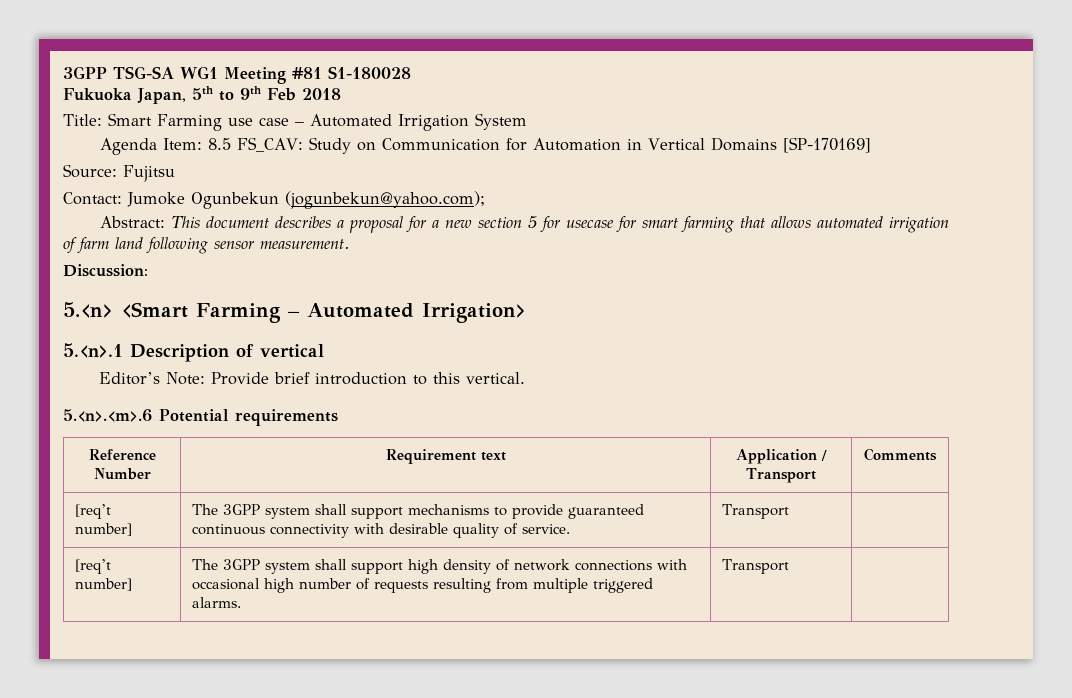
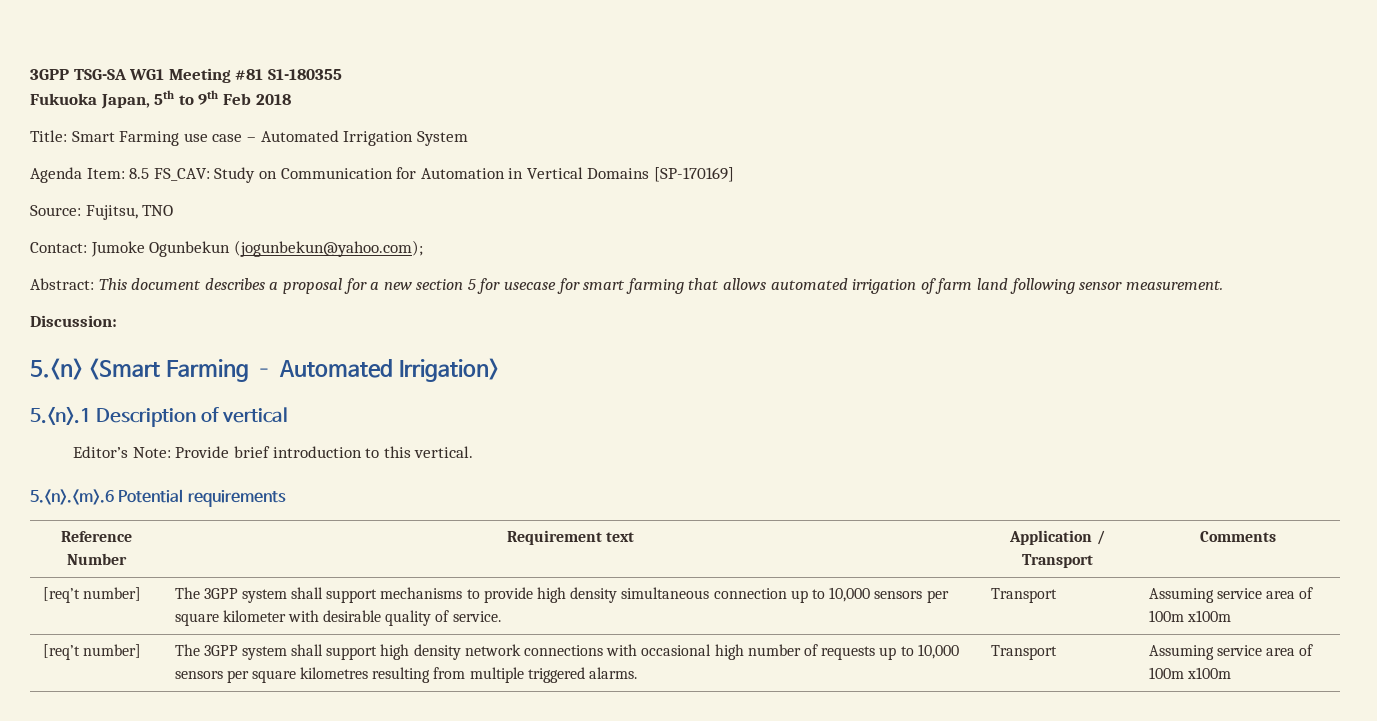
[328,66,411,79] S1-180028 -> [267,69,342,80] S1-180355
[123,165,175,182] Fujitsu -> [85,205,174,220] Fujitsu, TNO
[568,504,645,519] [192,524,350,538] guaranteed continuous connectivity -> [537,587,949,603] [174,610,286,626] high density simultaneous connection up to 10,000 sensors per square kilometer
(790, 511) none -> [1148,587,1314,603] [1148,610,1231,622] Assuming service area of 100m x100m
[496,559,511,571] of -> (461, 652) none
(429, 587) none -> [879,644,959,660] [174,667,369,683] up to 10,000 sensors per square kilometres
(790, 566) none -> [1148,644,1314,660] [1148,667,1231,679] Assuming service area of 100m x100m

